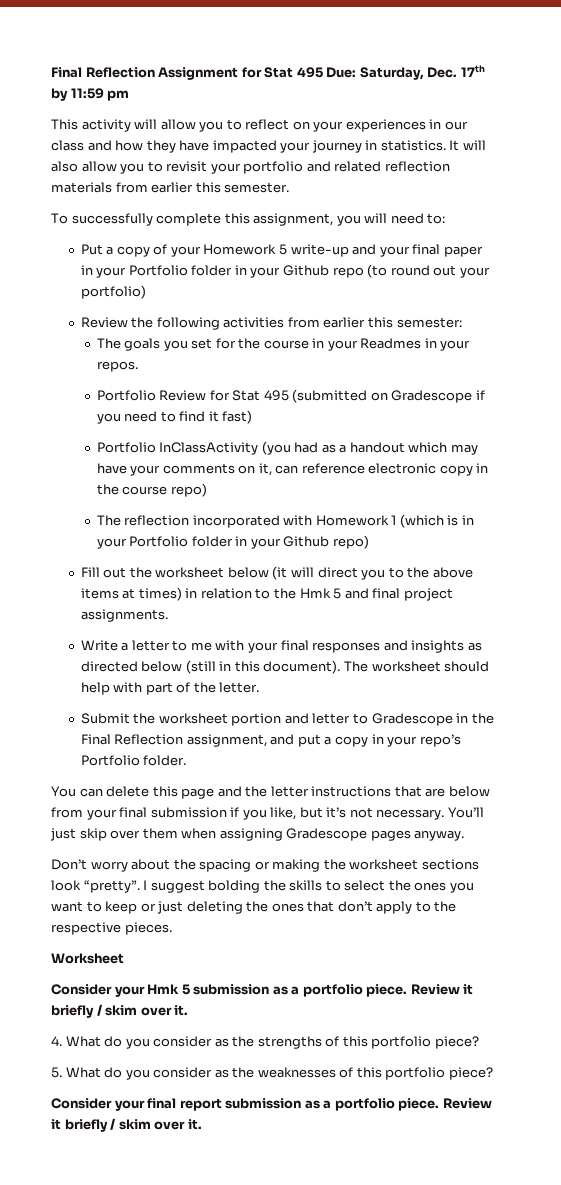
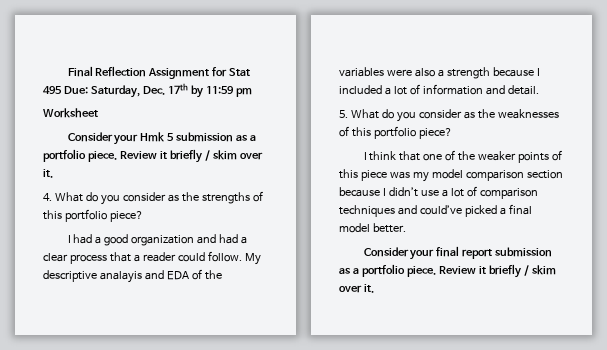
[51,119,468,132] [51,140,486,153] [51,161,450,174] [51,182,290,193] [51,213,446,226] [80,244,483,257] [80,264,490,278] [80,285,146,299] [80,317,462,330] [96,338,471,351] [96,361,138,372] [96,389,485,403] [96,410,253,424] [96,441,478,455] [96,463,489,476] [96,483,207,497] [96,514,474,528] [96,535,369,549] [80,566,473,580] [80,587,453,601] [80,609,168,622] [80,640,482,653] [80,660,490,674] [80,682,260,695] [80,713,494,726] [80,734,461,747] [80,755,187,766] [51,786,490,799] [51,807,484,820] [50,828,465,841] [51,859,479,872] [51,880,474,893] [51,901,457,914] [51,922,172,935] // This activity will allow you to reflect on your experiences in our class and how they have impacted your journey in statistics. It will also allow you to revisit your portfolio and related reflection materials from earlier this semester. // To successfully complete this assignment, you will need to: // Put a copy of your Homework 5 write-up and your final paper in your Portfolio folder in your Github repo (to round out your portfolio) // Review the following activities from earlier this semester: // The goals you set for the course in your Readmes in your repos. // Portfolio Review for Stat 495 (submitted on Gradescope if you need to find it fast) // Portfolio InClassActivity (you had as a handout which may have your comments on it, can reference electronic copy in the course repo) // The reflection incorporated with Homework 1 (which is in your Portfolio folder in your Github repo) // Fill out the worksheet below (it will direct you to the above items at times) in relation to the Hmk 5 and final project assignments. // Write a letter to me with your final responses and insights as directed below (still in this document). The worksheet should help with part of the letter. // Submit the worksheet portion and letter to Gradescope in the Final Reflection assignment, and put a copy in your repo’s Portfolio folder. // You can delete this page and the letter instructions that are below from your final submission if you like, but it’s not necessary. You’ll just skip over them when assigning Gradescope pages anyway. // Don’t worry about the spacing or making the worksheet sections look “pretty”. I suggest bolding the skills to select the ones you want to keep or just deleting the ones that don’t apply to the respective pieces. -> (252, 92) none
(479, 1042) none -> [67,234,248,246] [43,251,261,265] [43,269,222,283] [339,67,540,79] [339,84,539,95] // I had a good organization and had a clear process that a reader could follow. My descriptive analayis and EDA of the variables were also a strength because I included a lot of information and detail.
(493, 1073) none -> [363,150,563,163] [339,169,563,182] [339,186,538,199] [339,204,532,217] [339,223,406,233] // I think that one of the weaker points of this piece was my model comparison section because I didn’t use a lot of comparison techniques and could’ve picked a final model better.

